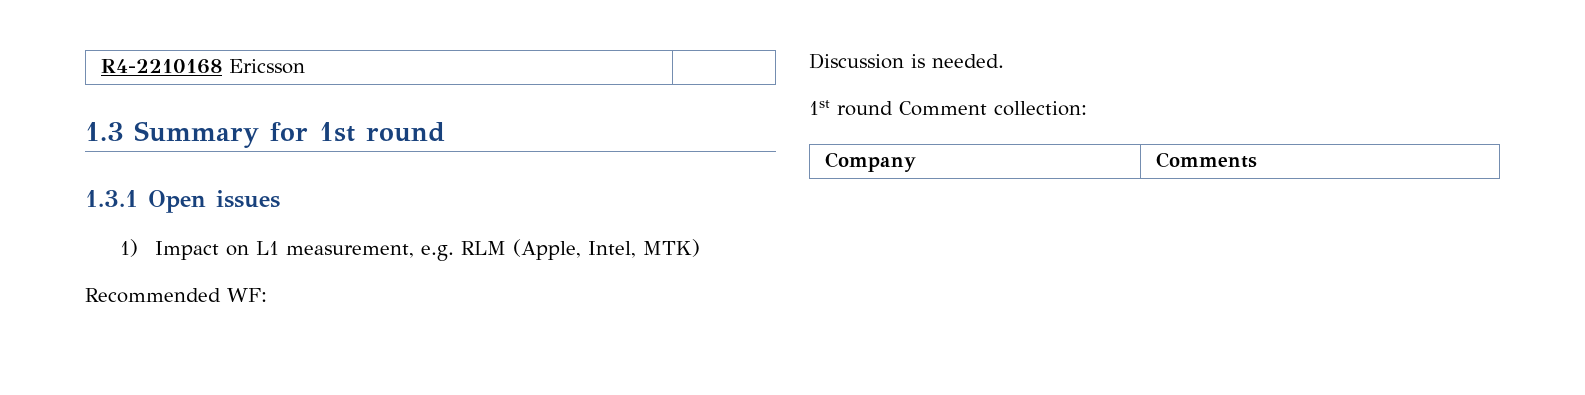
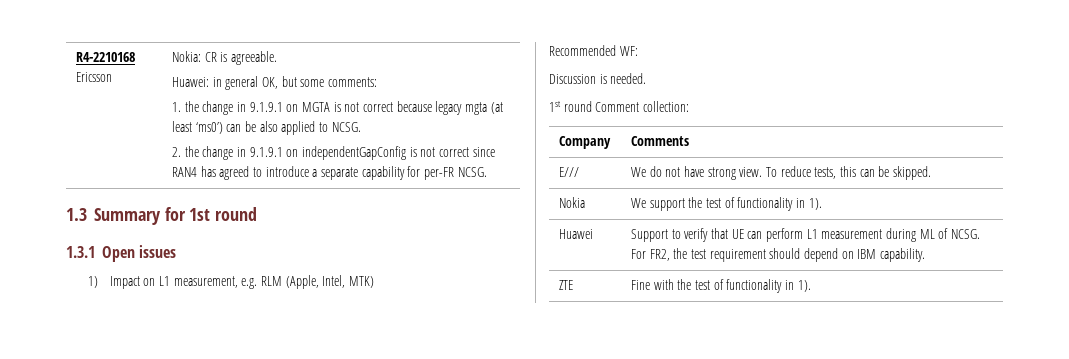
(305, 66) none -> [172,51,278,65] [172,76,378,90] [172,101,503,115] [172,121,361,135] [172,146,495,160] [172,166,487,180] Nokia: CR is agreeable. // Huawei: in general OK, but some comments: // 1. the change in 9.1.9.1 on MGTA is not correct because legacy mgta (at least ‘ms0’) can be also applied to NCSG. // 2. the change in 9.1.9.1 on independentGapConfig is not correct since RAN4 has agreed to introduce a separate capability for per-FR NCSG.
(1257, 160) none -> [559,167,580,177] [631,166,931,180] [559,197,586,208] [631,197,822,211] [559,229,594,239] [631,228,980,242] [631,248,925,262] [559,280,574,290] [631,279,811,293] // E/// | We do not have strong view. To reduce tests, this can be skipped. // Nokia | We support the test of functionality in 1). // Huawei | Support to verify that UE can perform L1 measurement during ML of NCSG. For FR2, the test requirement should depend on IBM capability. // ZTE | Fine with the test of functionality in 1).

